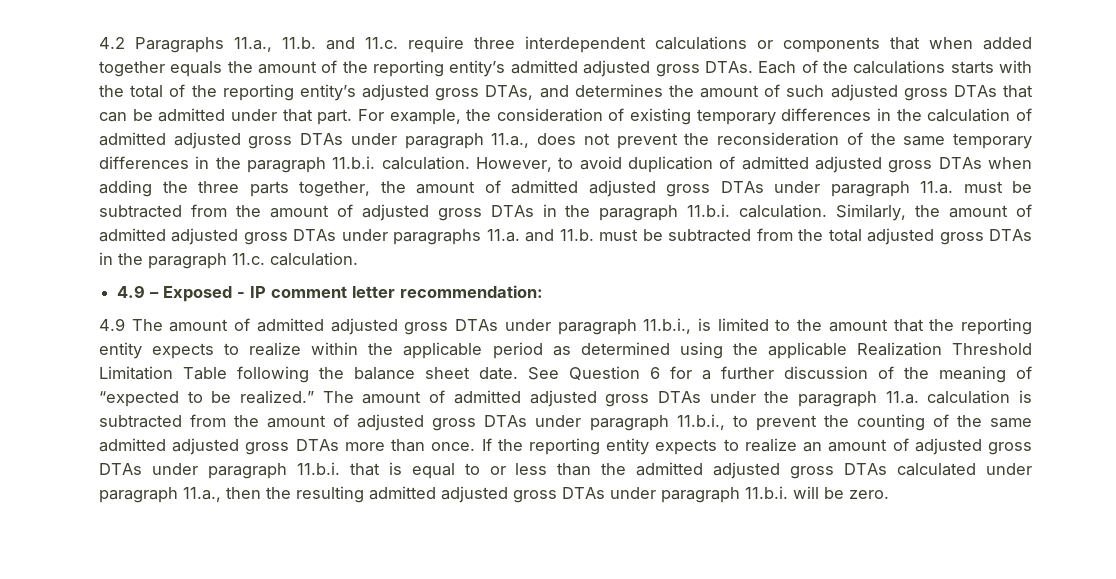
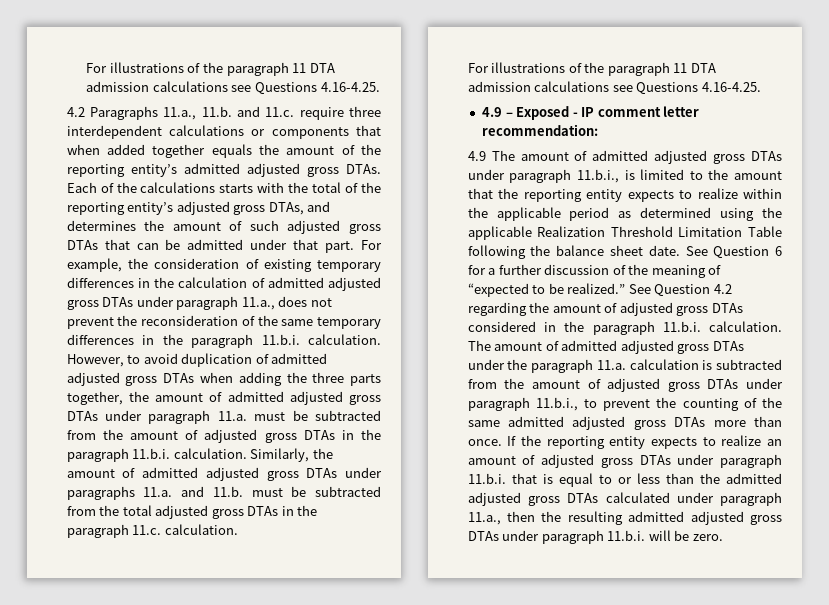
(99, 43) none -> [86,62,335,76] [86,81,380,95] For illustrations of the paragraph 11 DTA admission calculations see Questions 4.16-4.25. //
(359, 259) none -> [467,62,716,76] [467,81,761,95] // For illustrations of the paragraph 11 DTA admission calculations see Questions 4.16-4.25.
(315, 397) none -> [628,284,732,297] [467,302,743,316] [467,321,782,335] See Question 4.2 regarding the amount of adjusted gross DTAs considered in the paragraph 11.b.i. calculation.

